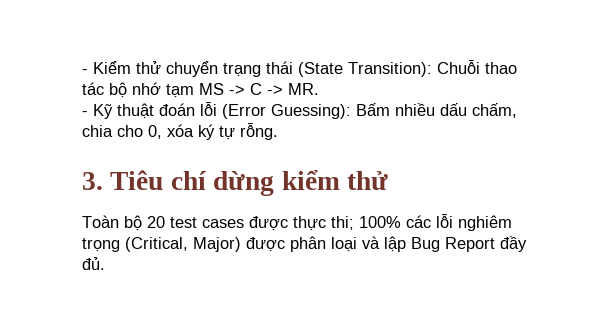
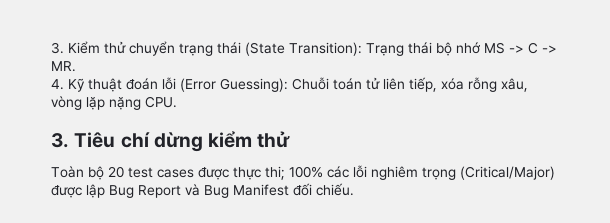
[82,69,88,74] - -> [51,42,64,54] 3.
[437,60,517,74] [82,82,104,95] Chuỗi thao tác -> [366,42,432,56] Trạng thái
[166,84,194,98] tạm -> (481, 48) none
[82,111,88,116] - -> [51,79,64,90] 4.
[356,103,517,118] [82,123,278,140] Bấm nhiều dấu chấm, chia cho 0, xóa ký tự rỗng. -> [292,77,528,92] [51,96,177,110] Chuỗi toán tử liên tiếp, xóa rỗng xâu, vòng lặp nặng CPU.
[125,236,527,252] [82,257,105,270] (Critical, Major) được phân loại và lập Bug Report đầy đủ. -> [460,166,555,180] [51,183,354,198] (Critical/Major) được lập Bug Report và Bug Manifest đối chiếu.

